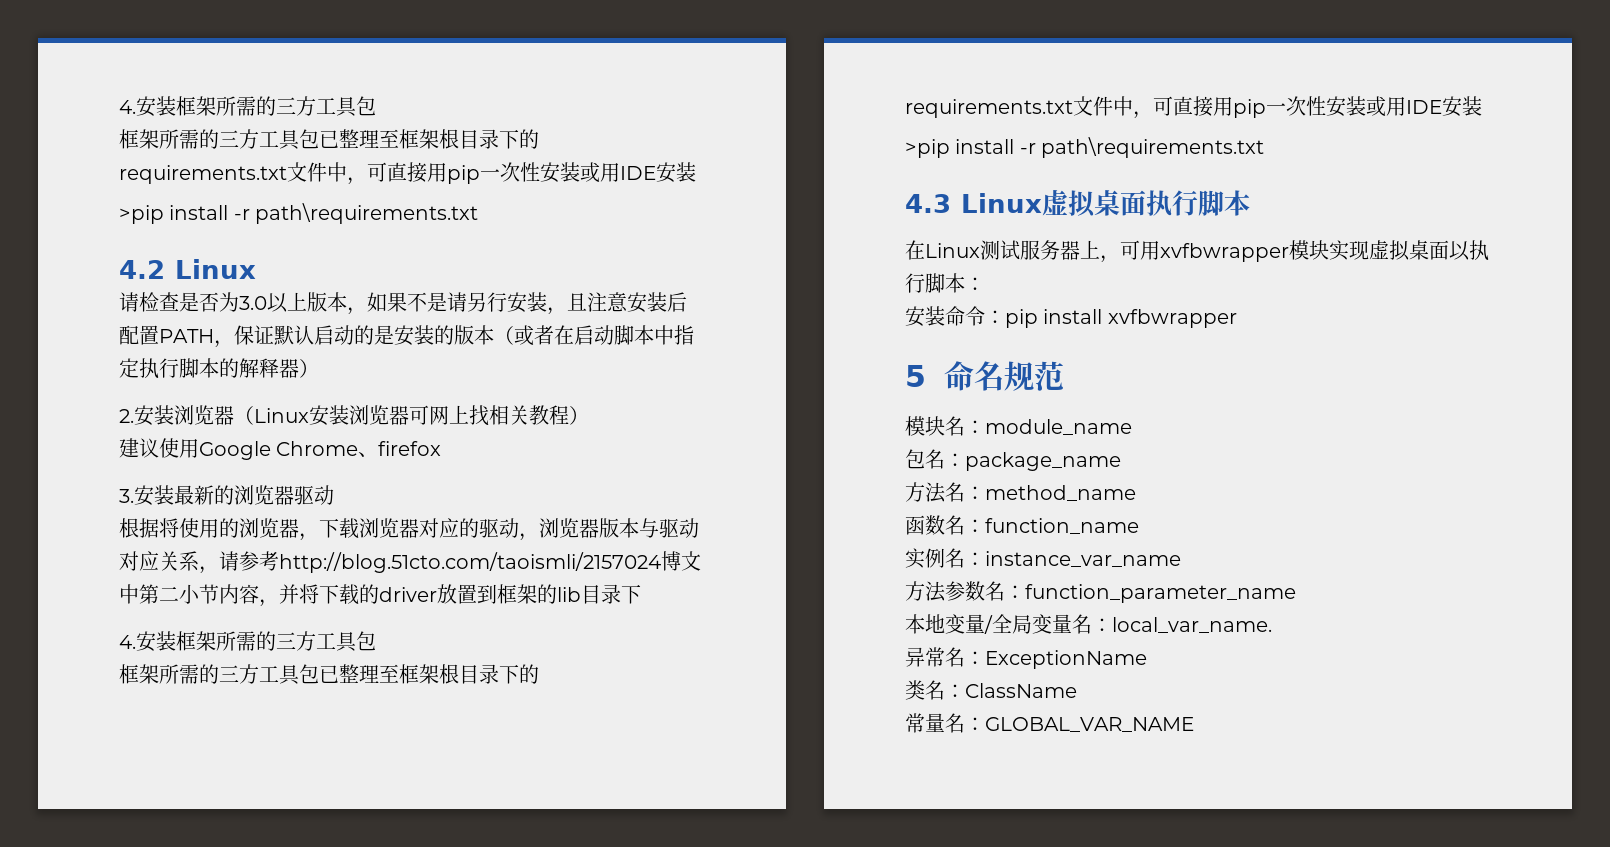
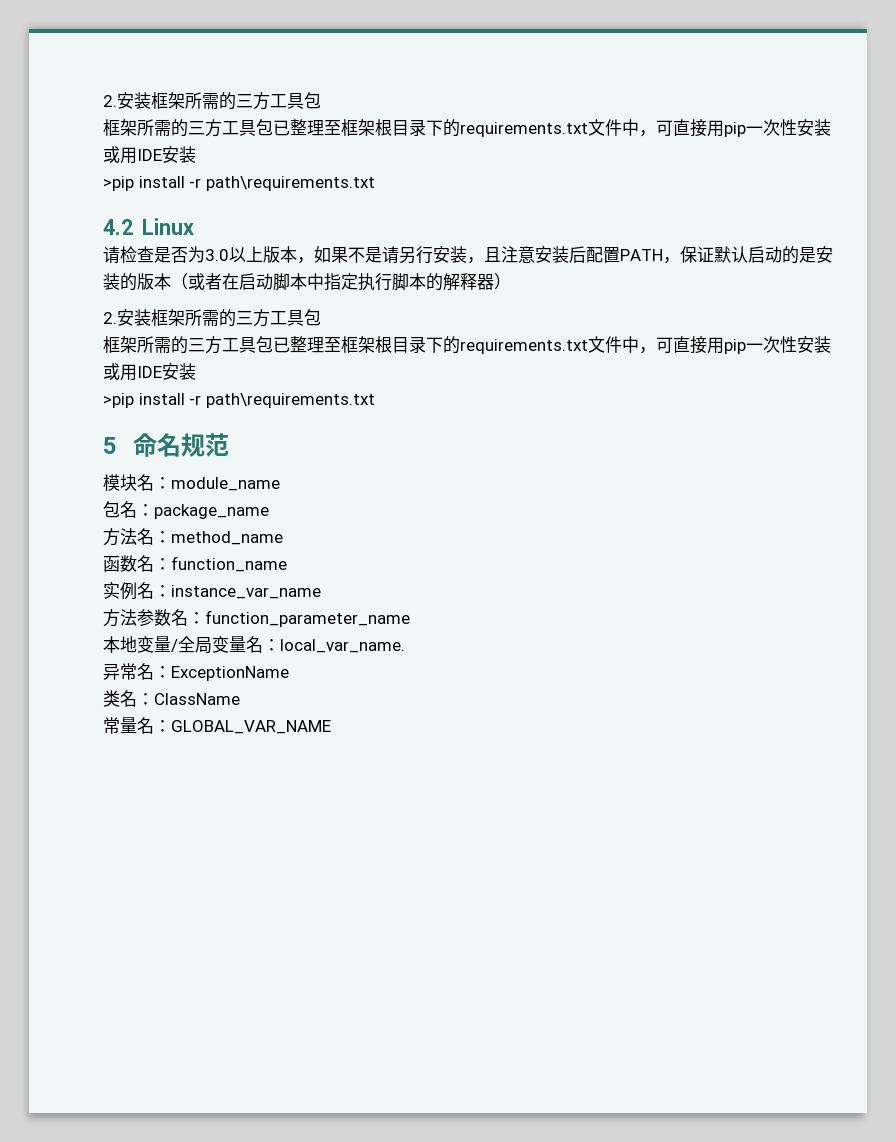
[119,100,136,114] 4. -> [103,95,117,107] 2.
[174,405,589,426] [119,438,442,460] [119,485,334,506] [119,518,699,541] [119,551,701,574] [119,584,641,607] [119,631,176,652] 浏览器（Linux安装浏览器可网上找相关教程） // 建议使用Google Chrome、firefox // 3.安装最新的浏览器驱动 // 根据将使用的浏览器，下载浏览器对应的驱动，浏览器版本与驱动对应关系，请参考http://blog.51cto.com/taoismli/2157024博文中第二小节内容，并将下载的driver放置到框架的lib目录下 // 4.安装 -> (151, 317) none
[905,190,1250,217] [905,240,1489,263] [905,273,985,293] [905,306,1237,328] // 4.3 Linux虚拟桌面执行脚本 // 在Linux测试服务器上，可用xvfbwrapper模块实现虚拟桌面以执行脚本： // 安装命令：pip install xvfbwrapper -> (375, 400) none

